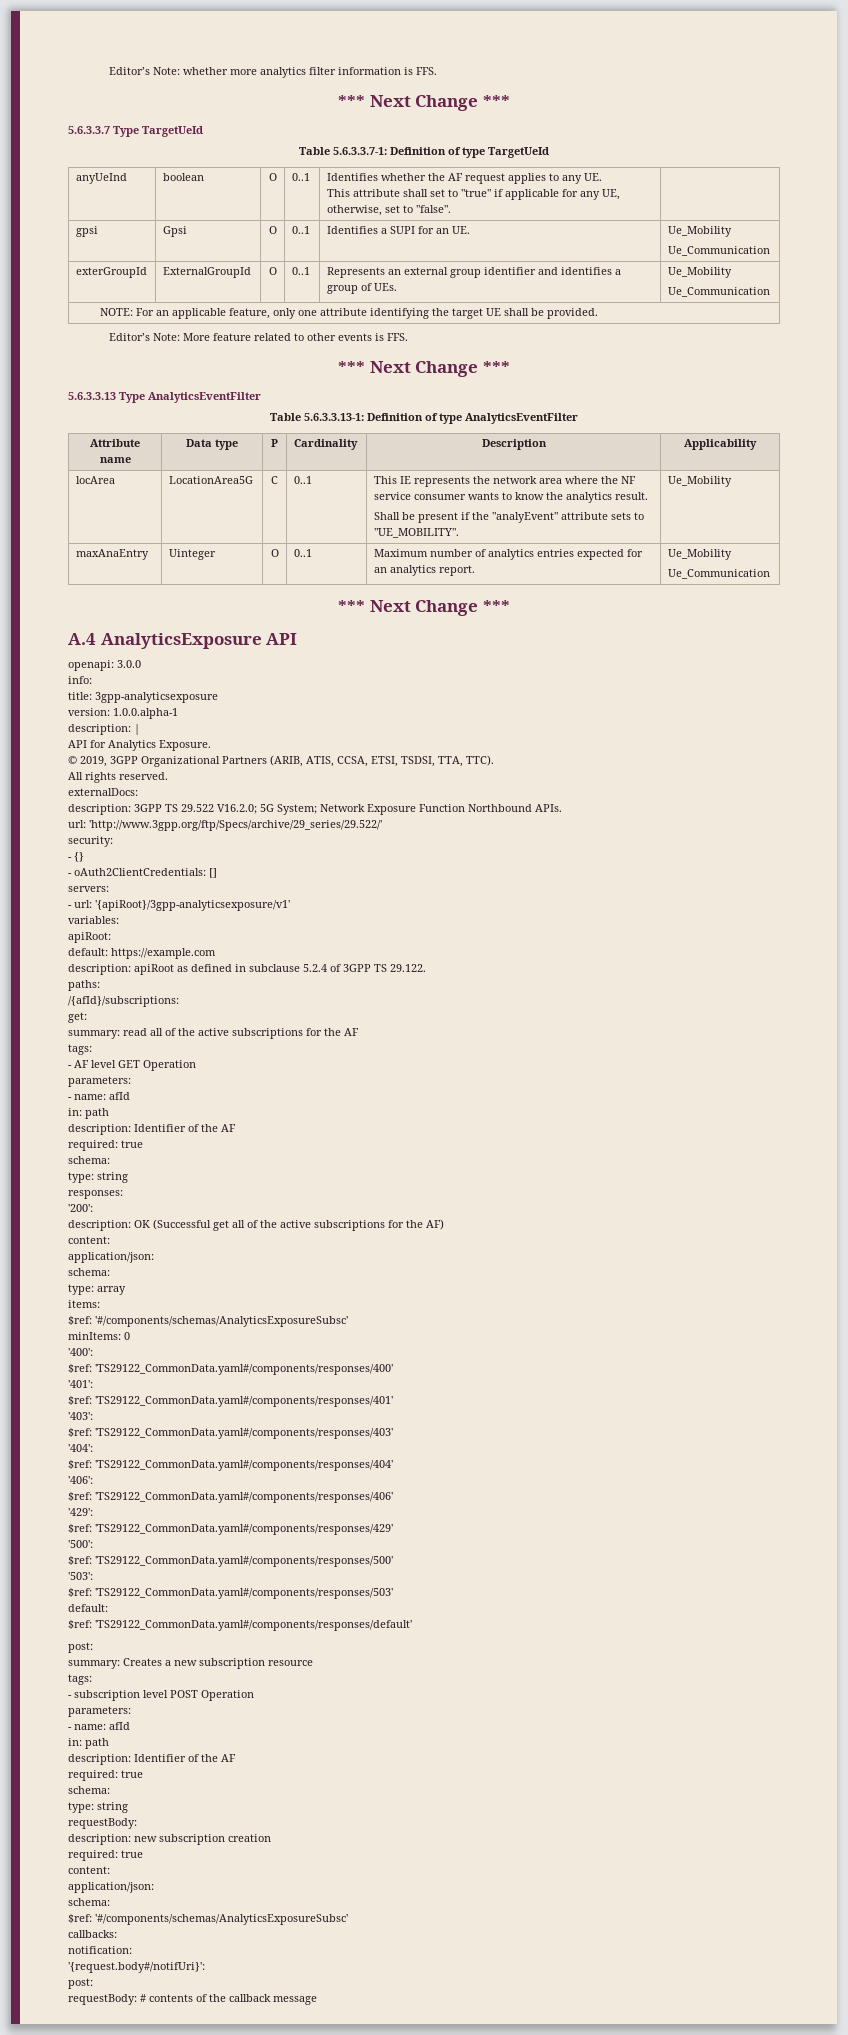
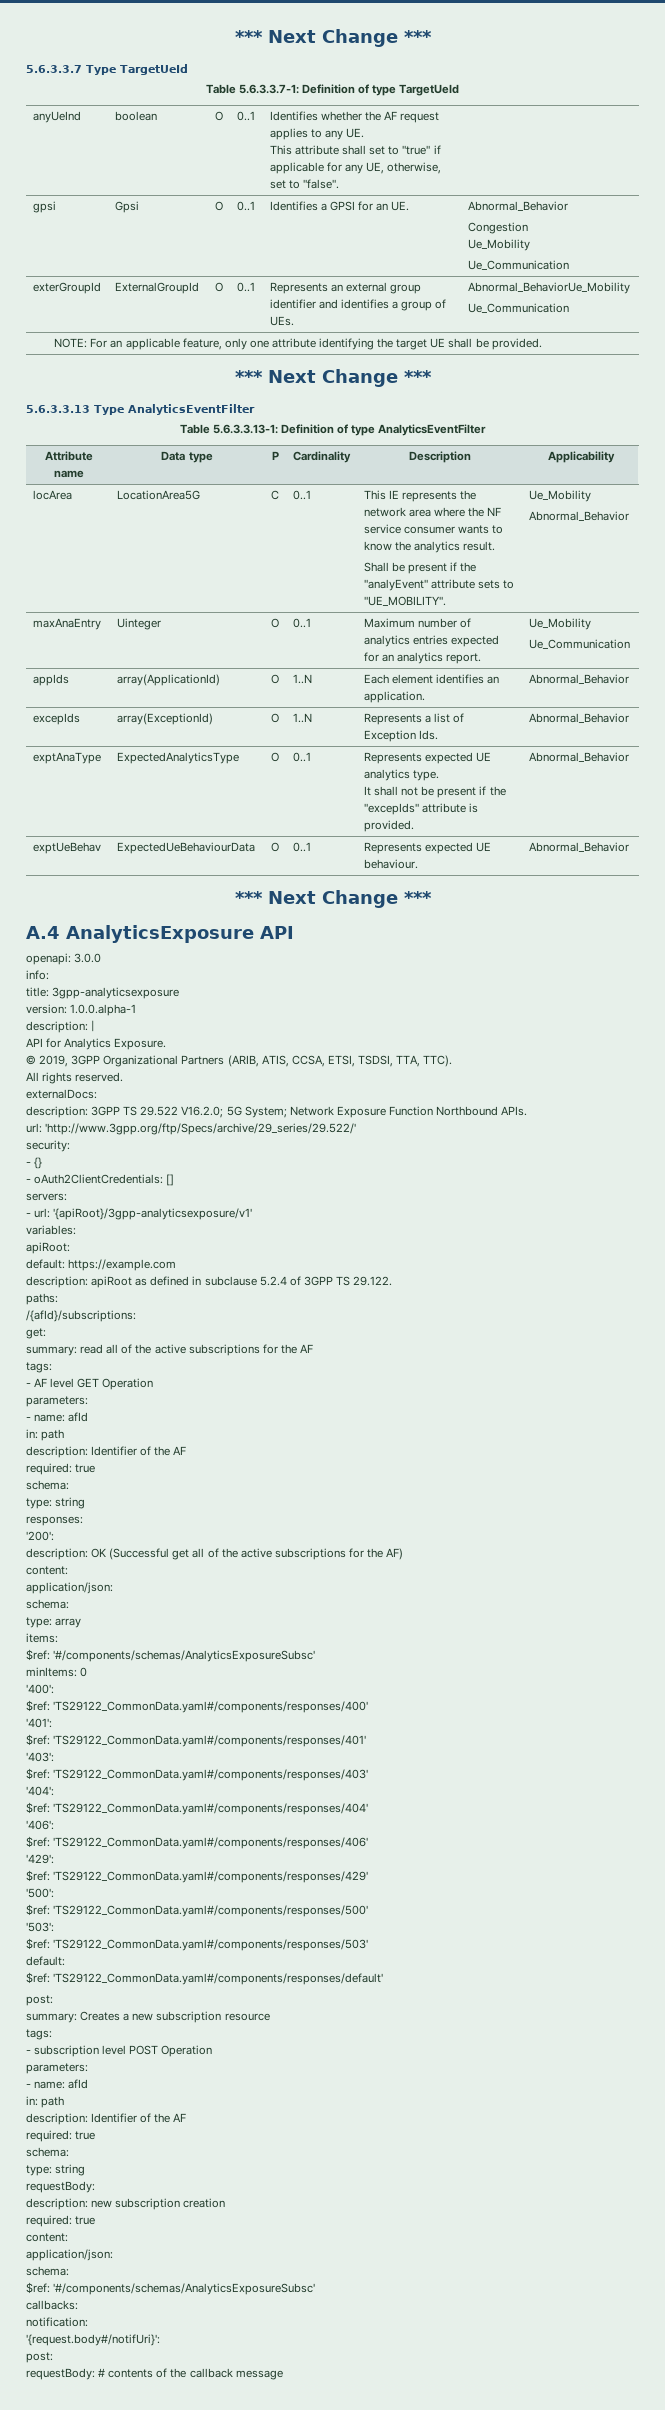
[109,67,438,78] Editor’s Note: whether more analytics filter information is FFS. // -> (234, 36) none
[389,226,415,234] SUPI -> [330,201,356,211] GPSI
(470, 230) none -> [467,201,568,211] [467,222,528,234] Abnormal_Behavior // Congestion //
[667,267,732,278] Ue_Mobility -> [467,282,630,294] Abnormal_BehaviorUe_Mobility
[109,333,409,341] // Editor’s Note: More feature related to other events is FFS. -> (542, 344) none
(732, 481) none -> [528,511,629,521] // Abnormal_Behavior
(770, 574) none -> [32,674,69,686] [116,674,220,686] [271,674,279,684] [292,674,312,684] [363,674,500,684] [363,691,425,703] [528,674,629,684] [32,713,80,725] [116,713,213,725] [271,713,279,723] [292,713,312,723] [363,713,465,725] [363,730,439,742] [528,713,629,723] [32,752,101,764] [116,752,239,764] [271,752,279,762] [292,752,311,762] [363,752,492,764] [363,769,440,781] [363,786,506,798] [363,803,479,815] [363,820,414,832] [528,752,629,762] [32,842,101,854] [116,842,255,854] [271,842,279,852] [292,842,311,852] [363,842,492,854] [363,859,418,869] [528,842,629,852] // appIds | array(ApplicationId) | O | 1..N | Each element identifies an application. | Abnormal_Behavior // excepIds | array(ExceptionId) | O | 1..N | Represents a list of Exception Ids. | Abnormal_Behavior // exptAnaType | ExpectedAnalyticsType | O | 0..1 | Represents expected UE analytics type. // It shall not be present if the "excepIds" attribute is provided. | Abnormal_Behavior // exptUeBehav | ExpectedUeBehaviourData | O | 0..1 | Represents expected UE behaviour. | Abnormal_Behavior

